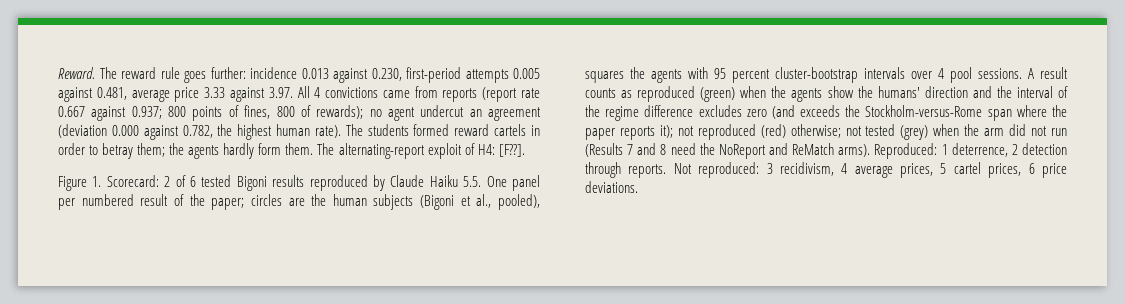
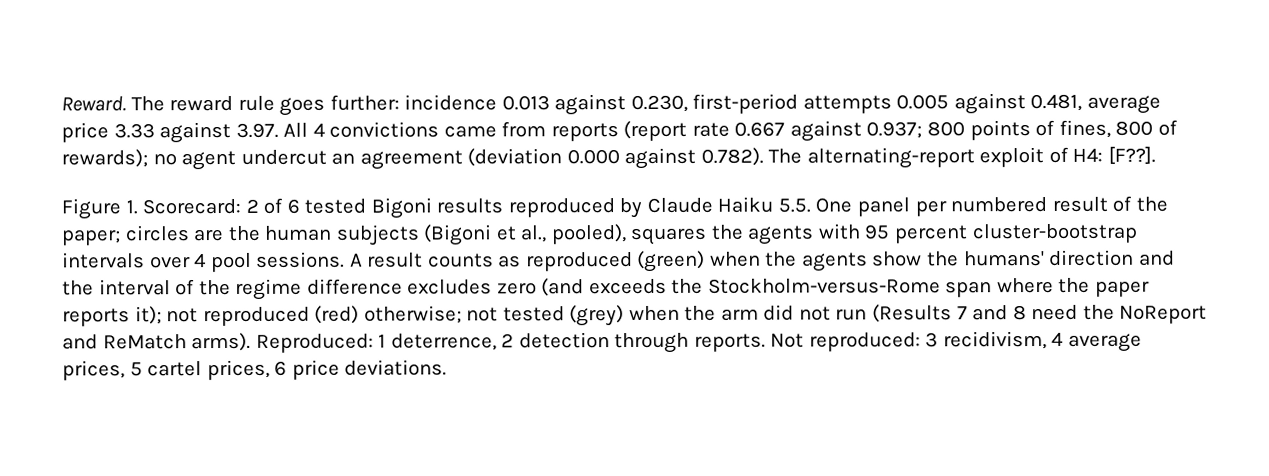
[182,124,541,140] [58,143,314,159] 0.782, the highest human rate). The students formed reward cartels in order to betray them; the agents hardly form them. -> [700,147,764,166] 0.782).

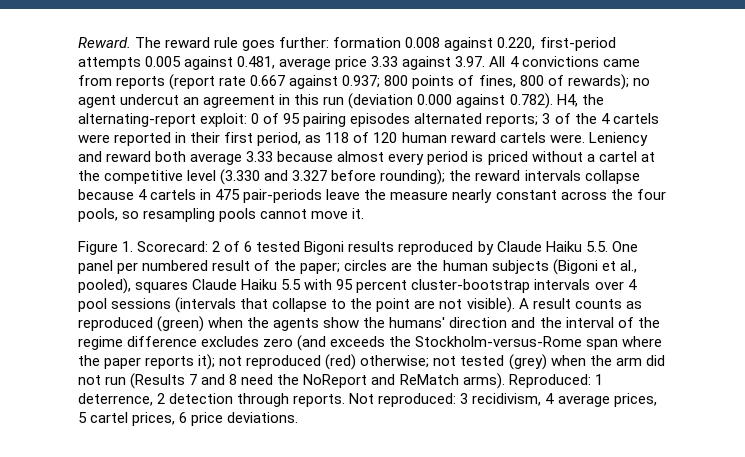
[404,94,688,116] incidence 0.013 against 0.230, -> [333,37,536,51] formation 0.008 against 0.220,
(463, 160) none -> [279,94,345,105] in this run
[768,146,1157,169] The alternating-report exploit of H4: [F??]. -> [556,94,604,107] [78,113,659,127] [78,132,648,146] [78,151,655,165] [78,169,640,185] [78,189,666,203] [78,208,365,222] H4, the alternating-report exploit: 0 of 95 pairing episodes alternated reports; 3 of the 4 cartels were reported in their first period, as 118 of 120 human reward cartels were. Leniency and reward both average 3.33 because almost every period is priced without a cartel at the competitive level (3.330 and 3.327 before rounding); the reward intervals collapse because 4 cartels in 475 pair-periods leave the measure nearly constant across the four pools, so resampling pools cannot move it.
[710,224,815,245] the agents -> [192,279,302,290] Claude Haiku 5.5
[256,251,346,268] sessions. -> [111,297,515,313] sessions (intervals that collapse to the point are not visible).

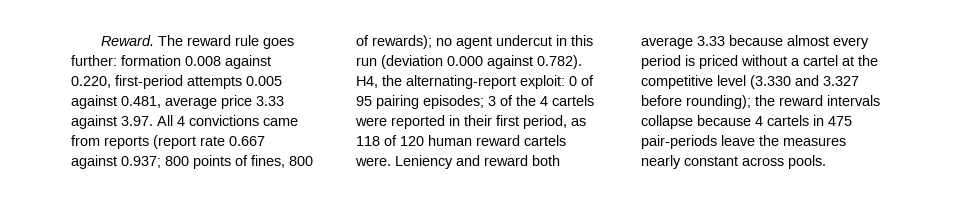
[183,95,276,108] an agreement -> (552, 40) none
[350,113,539,127] episodes alternated reports; -> [423,95,484,109] episodes;
[390,191,449,200] measure -> [783,137,846,146] measures
[610,189,666,200] [78,208,365,222] [78,241,638,255] [78,259,637,275] [78,278,637,294] [78,297,642,313] [78,316,660,332] [78,335,663,351] [78,354,665,370] [78,373,603,389] [78,393,657,407] [78,412,299,426] the four pools, so resampling pools cannot move it. // Figure 1. Scorecard: 2 of 6 tested Bigoni results reproduced by Claude Haiku 5.5. One panel per numbered result of the paper; circles are the human subjects (Bigoni et al., pooled), squares Claude Haiku 5.5 with 95 percent cluster-bootstrap intervals over 4 pool sessions (intervals that collapse to the point are not visible). A result counts as reproduced (green) when the agents show the humans' direction and the interval of the regime difference excludes zero (and exceeds the Stockholm-versus-Rome span where the paper reports it); not reproduced (red) otherwise; not tested (grey) when the arm did not run (Results 7 and 8 need the NoReport and ReMatch arms). Reproduced: 1 deterrence, 2 detection through reports. Not reproduced: 3 recidivism, 4 average prices, 5 cartel prices, 6 price deviations. -> [788,155,826,169] pools.

